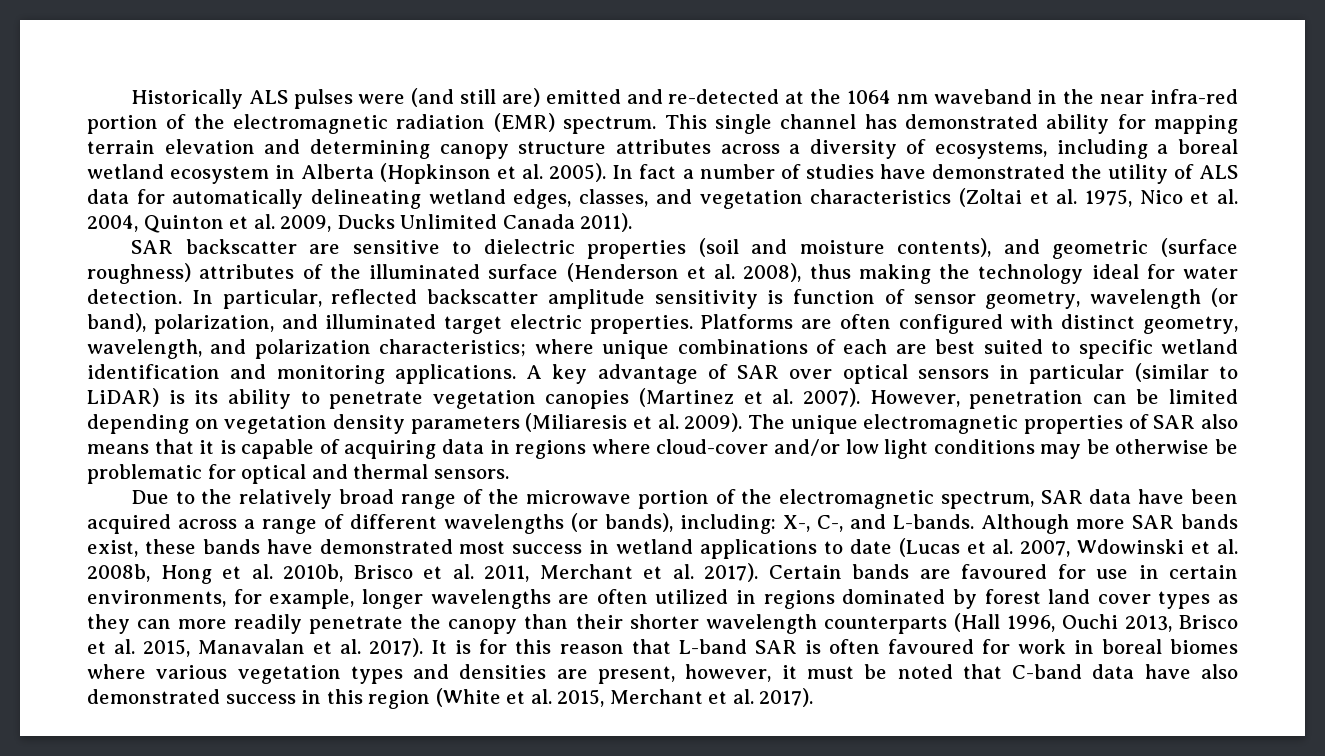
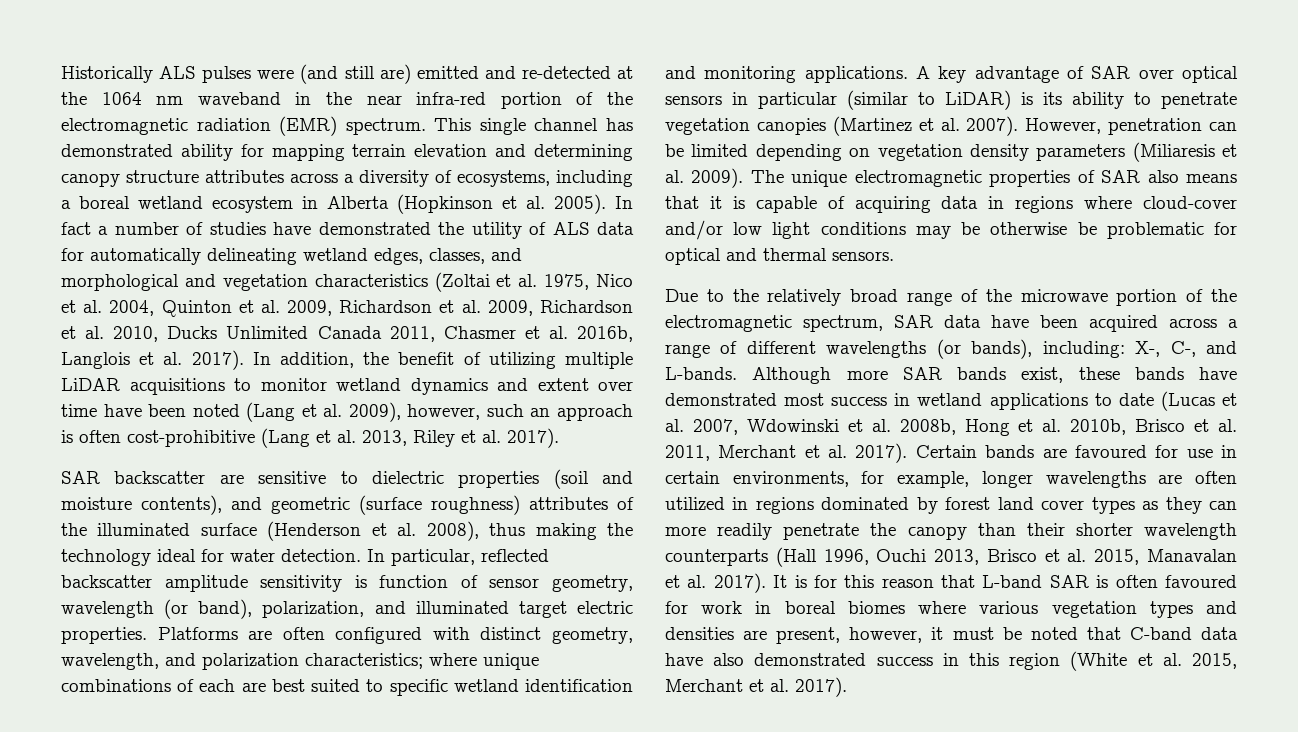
(692, 196) none -> [61,274,216,291] morphological and
[336,213,633,232] Ducks Unlimited Canada 2011). -> [339,300,633,316] [61,326,634,342] [61,350,633,370] [61,378,633,395] [61,402,633,422] [61,428,559,448] Richardson et al. 2009, Richardson et al. 2010, Ducks Unlimited Canada 2011, Chasmer et al. 2016b, Langlois et al. 2017). In addition, the benefit of utilizing multiple LiDAR acquisitions to monitor wetland dynamics and extent over time have been noted (Lang et al. 2009), however, such an approach is often cost-prohibitive (Lang et al. 2013, Riley et al. 2017).

